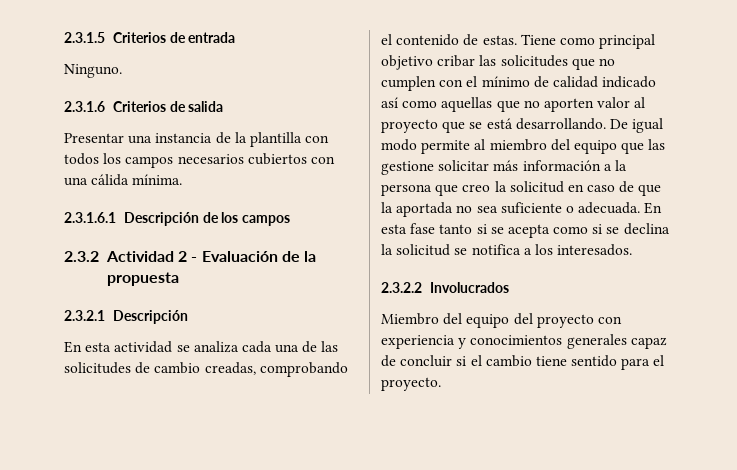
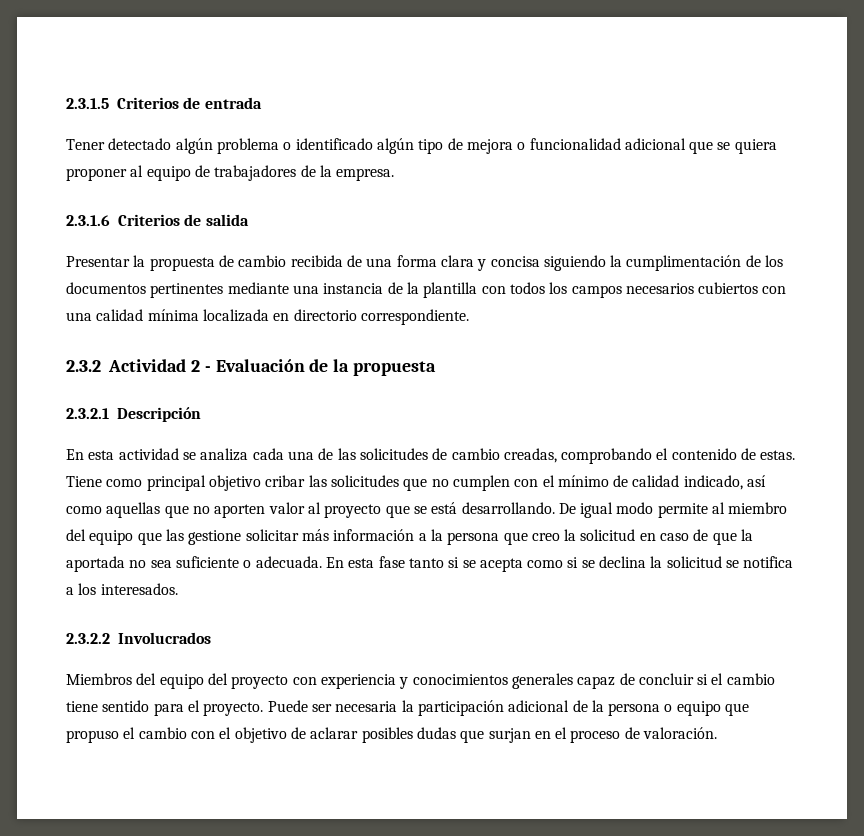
[64,64,122,78] Ninguno. -> [66,138,777,154] [66,165,395,181] Tener detectado algún problema o identificado algún tipo de mejora o funcionalidad adicional que se quiera proponer al equipo de trabajadores de la empresa.
(124, 138) none -> [133,255,784,271] [66,282,289,298] la propuesta de cambio recibida de una forma clara y concisa siguiendo la cumplimentación de los documentos pertinentes mediante
[91,174,183,186] [64,212,291,226] cálida mínima. // 2.3.1.6.1 Descripción de los campos -> [96,309,469,325] calidad mínima localizada en directorio correspondiente.
[602,76,657,88] indicado -> [683,475,743,490] indicado,
[381,313,439,325] Miembro -> [66,673,132,685] Miembros
(441, 384) none -> [267,700,750,716] [66,727,718,743] Puede ser necesaria la participación adicional de la persona o equipo que propuso el cambio con el objetivo de aclarar posibles dudas que surjan en el proceso de valoración.

